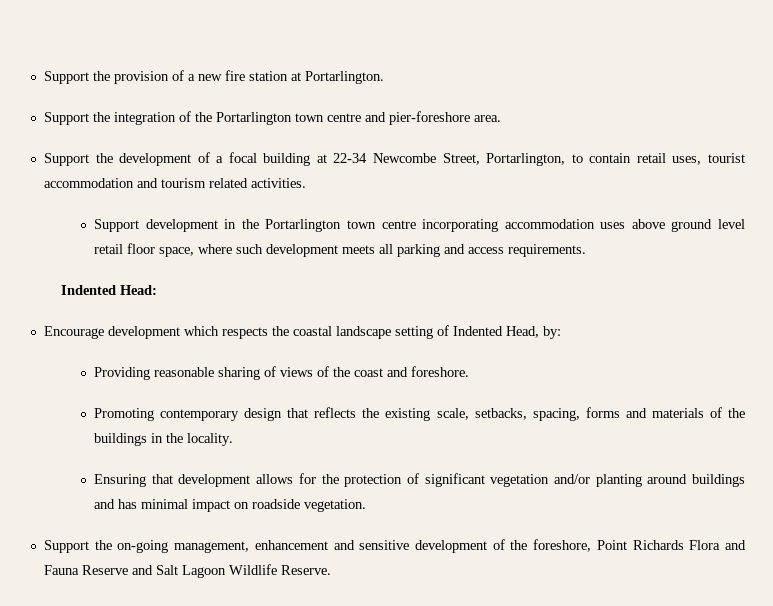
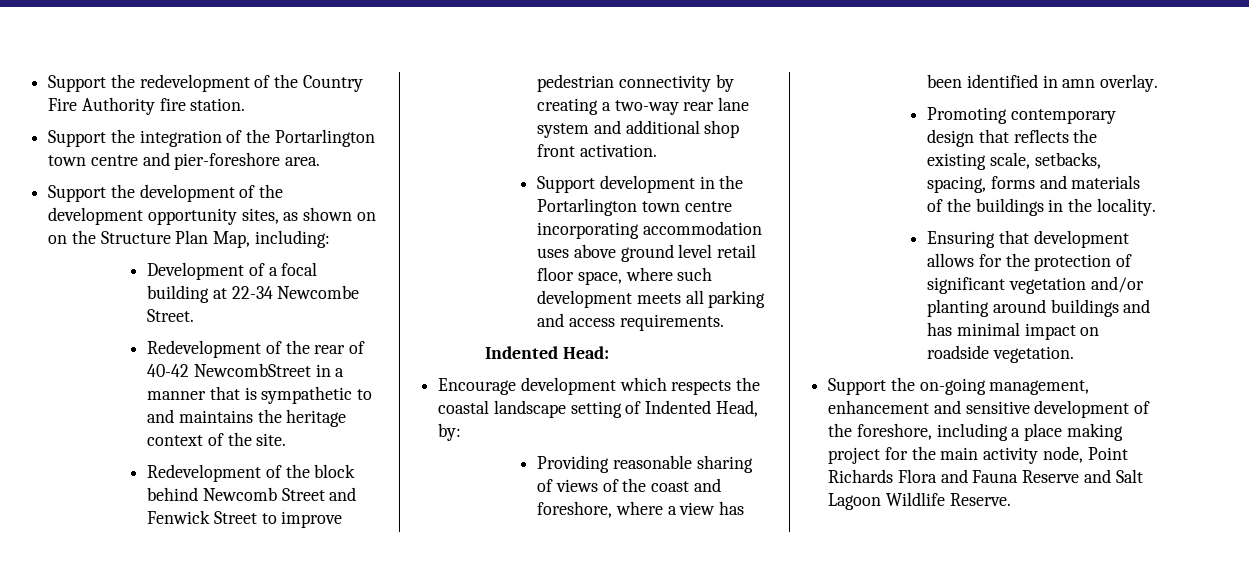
[43,70,384,84] Support the provision of a new fire station at Portarlington. -> [48,74,363,92] [48,97,246,115] Support the redevelopment of the Country Fire Authority fire station.
(210, 157) none -> [259,184,284,198] [48,207,376,225] [48,230,330,248] [147,262,265,280] the development opportunity sites, as shown on on the Structure Plan Map, including: // Development of
[442,153,745,166] [43,178,306,188] Street, Portarlington, to contain retail uses, tourist accommodation and tourism related activities. -> [147,309,195,322] [147,340,365,358] [147,363,345,377] [147,386,372,404] [147,409,347,427] [147,432,287,446] [147,464,356,482] [147,487,357,501] [147,510,343,528] [537,74,734,92] [537,97,749,115] [537,120,740,138] [537,144,657,157] Street. // Redevelopment of the rear of 40-42 NewcombStreet in a manner that is sympathetic to and maintains the heritage context of the site. // Redevelopment of the block behind Newcomb Street and Fenwick Street to improve pedestrian connectivity by creating a two-way rear lane system and additional shop front activation.
[411,366,470,377] foreshore. -> [537,501,744,518] [927,74,1158,92] foreshore, where a view has been identified in amn overlay.
(592, 545) none -> [936,423,1123,441] [828,446,1083,464] including a place making project for the main activity node,

